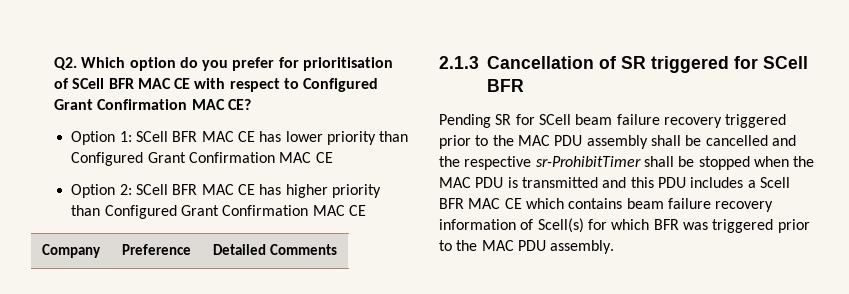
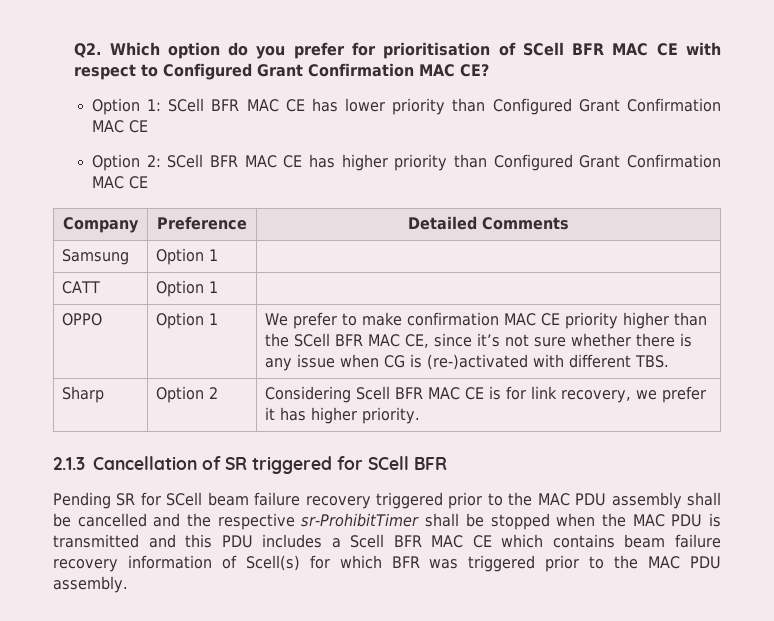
(337, 249) none -> [62,249,130,265] [156,248,219,265] [62,281,101,294] [156,280,219,297] [62,313,103,326] [156,312,219,329] [265,312,708,329] [265,333,693,348] [265,354,670,371] [62,386,105,403] [156,386,219,403] [265,386,707,403] [265,407,421,424] // Samsung | Option 1 | // CATT | Option 1 | // OPPO | Option 1 | We prefer to make confirmation MAC CE priority higher than the SCell BFR MAC CE, since it’s not sure whether there is any issue when CG is (re-)activated with different TBS. // Sharp | Option 2 | Considering Scell BFR MAC CE is for link recovery, we prefer it has higher priority.

